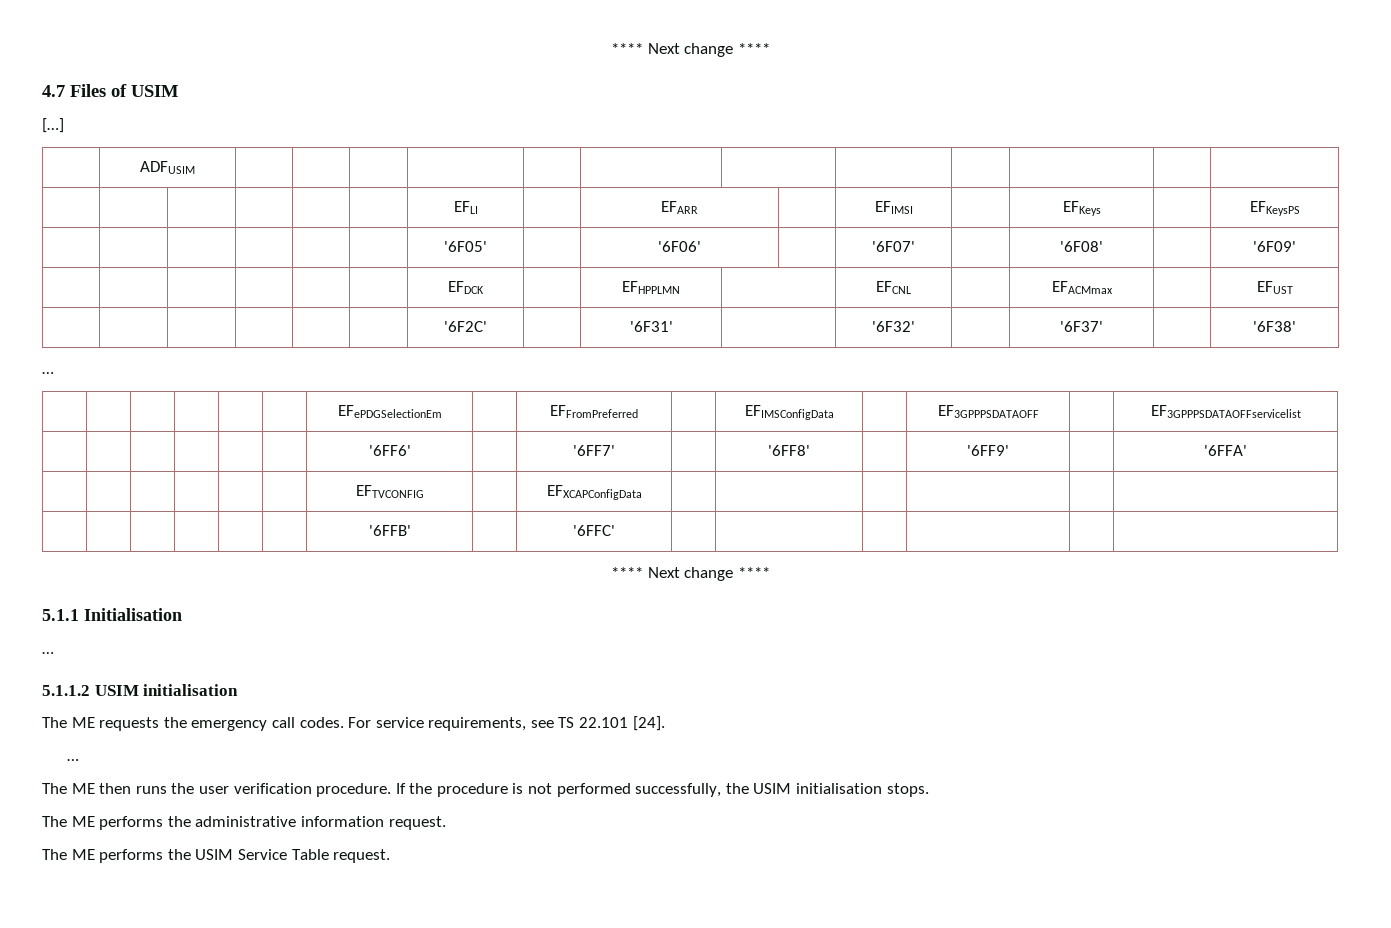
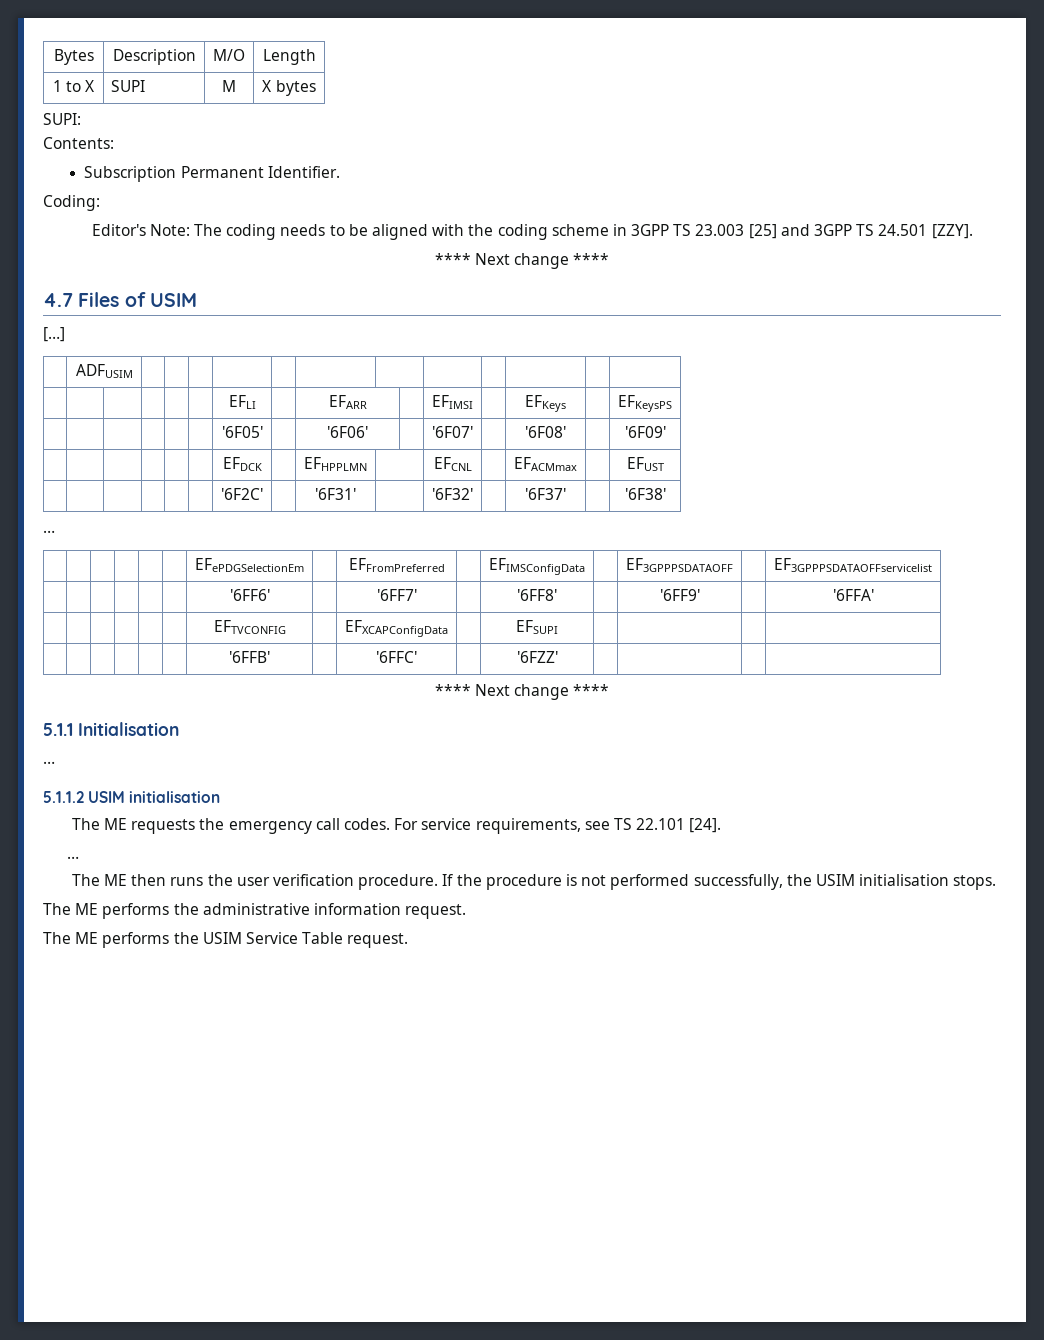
(611, 48) none -> [53,49,94,65] [112,49,196,65] [213,49,245,61] [262,49,316,65] [52,80,96,92] [111,80,146,92] [222,80,236,92] [262,80,316,96] [43,113,81,125] [43,137,114,149] [84,166,340,182] [43,195,100,211] [91,224,973,240] Bytes | Description | M/O | Length // 1 to X | SUPI | M | X bytes // SUPI: // Contents: // Subscription Permanent Identifier. // Coding: // Editor's Note: The coding needs to be aligned with the coding scheme in 3GPP TS 23.003 [25] and 3GPP TS 24.501 [ZZY]. //
(642, 492) none -> [516,620,558,634] EFSUPI
(615, 530) none -> [516,651,558,663] '6FZZ'

